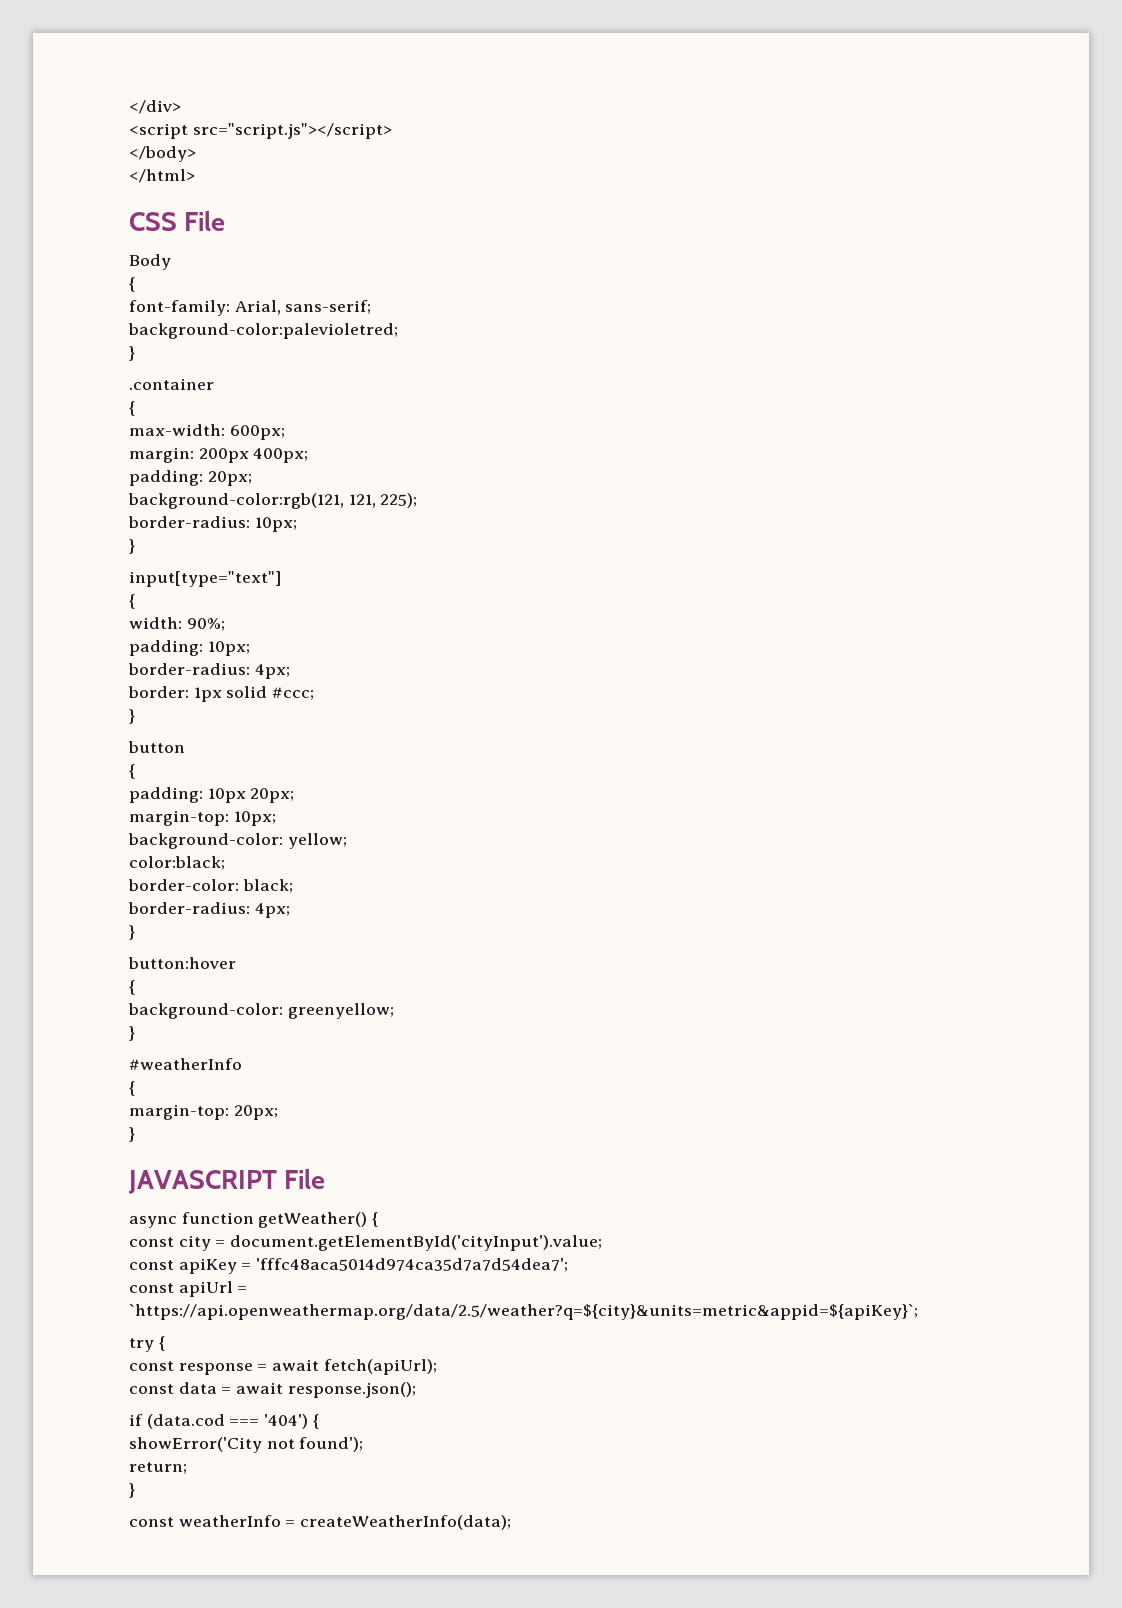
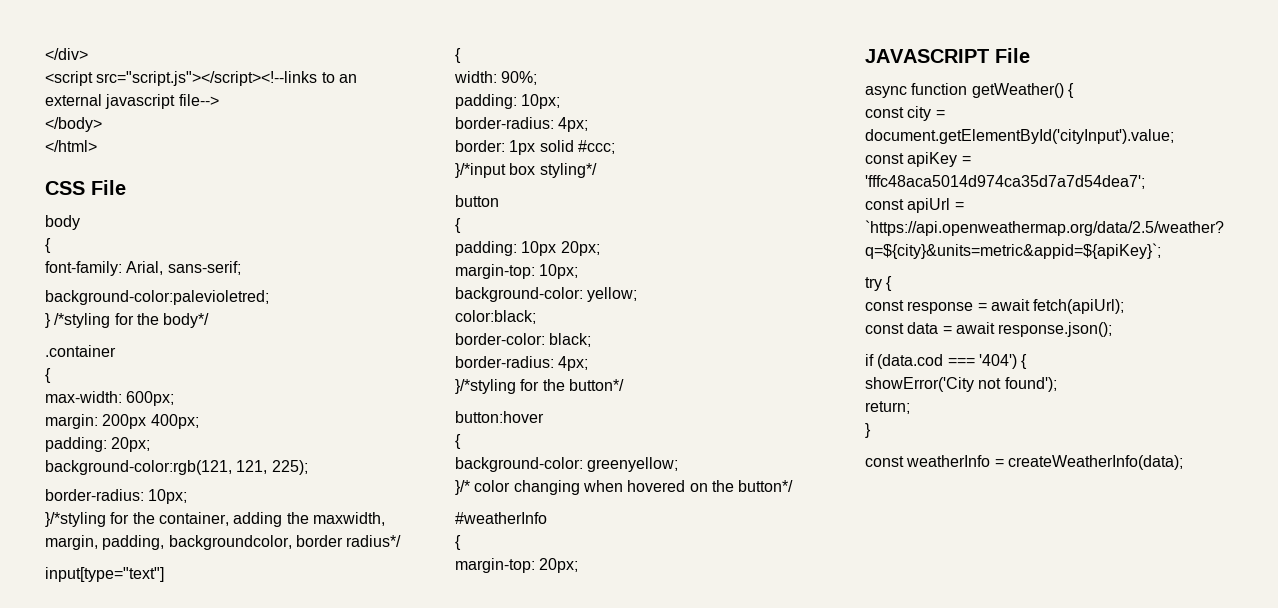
[192,123,392,139] src="script.js"></script> -> [96,71,357,86] [45,94,219,109] src="script.js"></script><!--links to an external javascript file-->
[129,254,171,270] Body -> [45,215,80,230] body
(135, 353) none -> [54,313,210,328] /*styling for the body*/
[129,539,135,554] } -> [45,512,385,527] [45,535,402,550] }/*styling for the container, adding the maxwidth, margin, padding, backgroundcolor, border radius*/
[129,709,135,724] } -> [455,163,597,178] }/*input box styling*/
[129,925,135,940] } -> [455,379,624,394] }/*styling for the button*/
[129,1026,135,1041] } -> [455,480,794,495] }/* color changing when hovered on the button*/
[129,1127,135,1142] // } -> (579, 565) none

